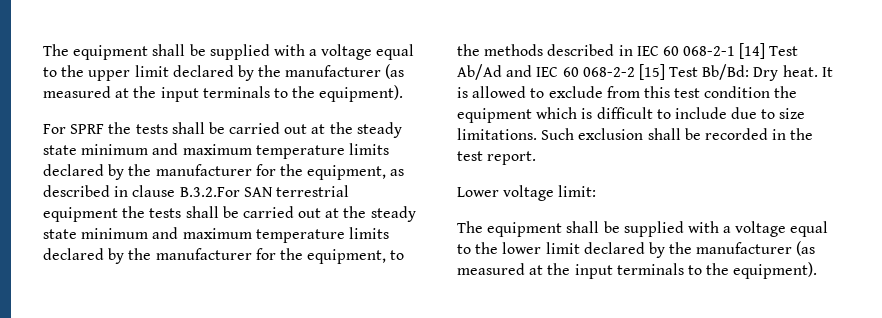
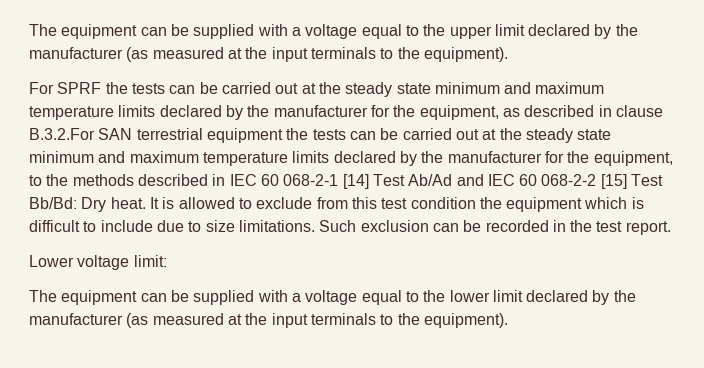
[43,44,186,60] The equipment shall -> [29,24,167,39] The equipment can
[171,122,205,134] shall -> [169,85,196,94] can
[185,206,219,218] shall -> [349,131,376,140] can
[647,128,681,140] shall -> [432,223,459,232] can
[566,221,600,233] shall -> [140,293,167,302] can

